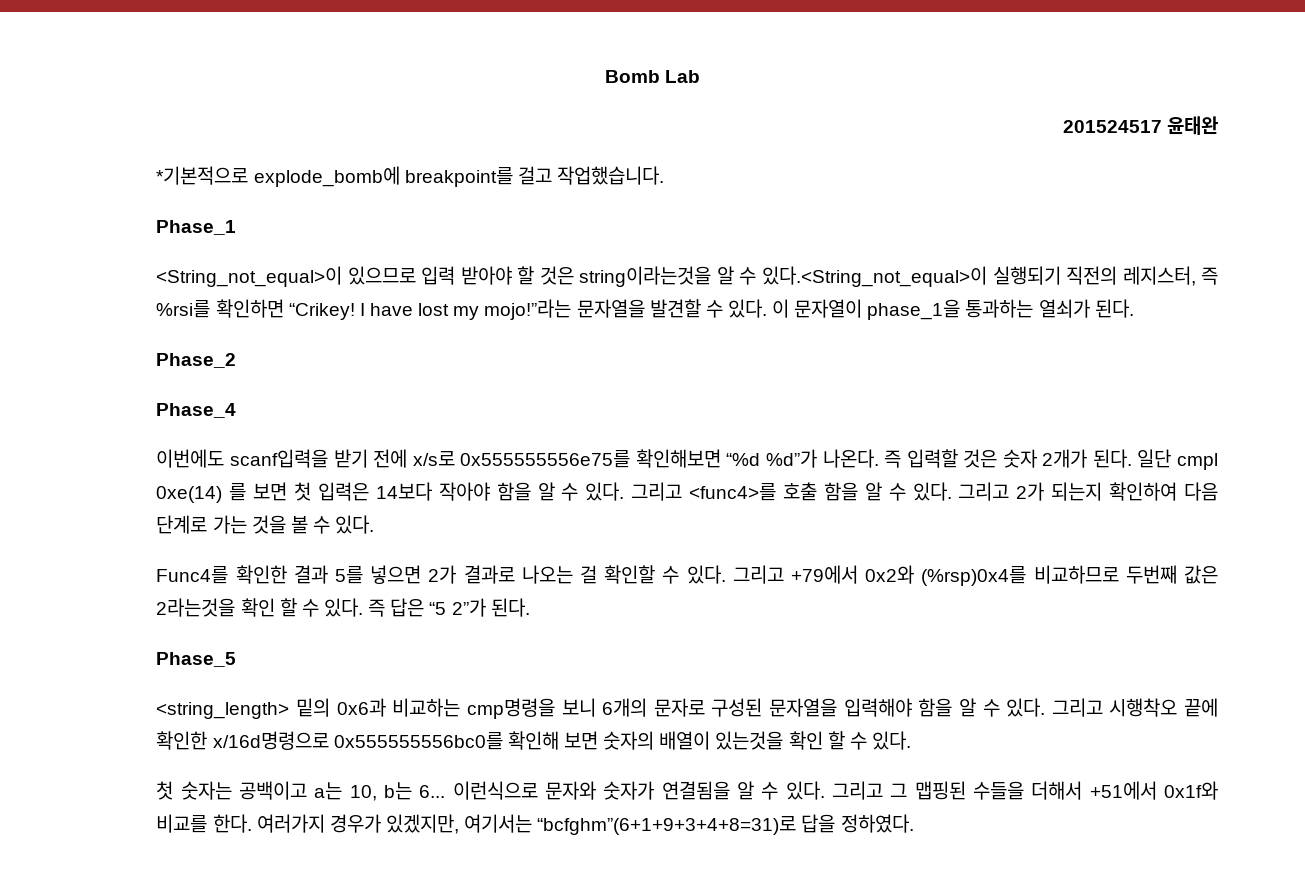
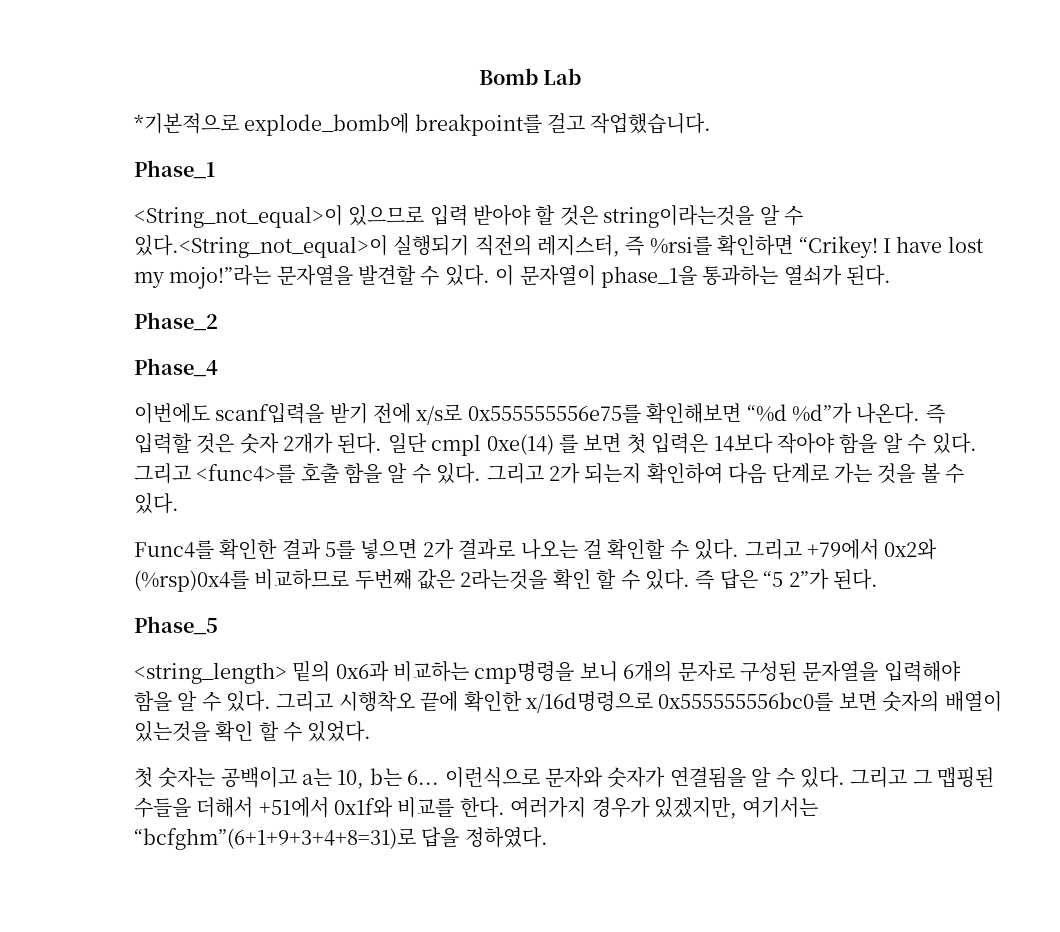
[1062,116,1218,135] // 201524517 윤태완 -> (582, 76) none
[507,731,559,750] 확인해 -> (834, 701) none
[871,731,911,750] 있다. -> [307,721,372,742] 있었다.

